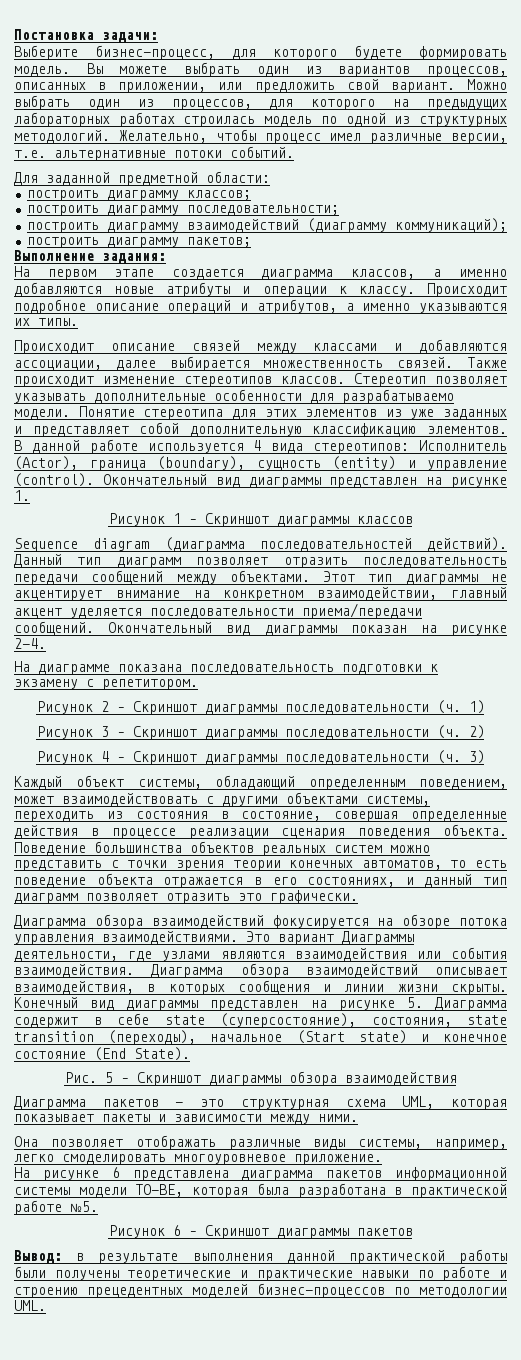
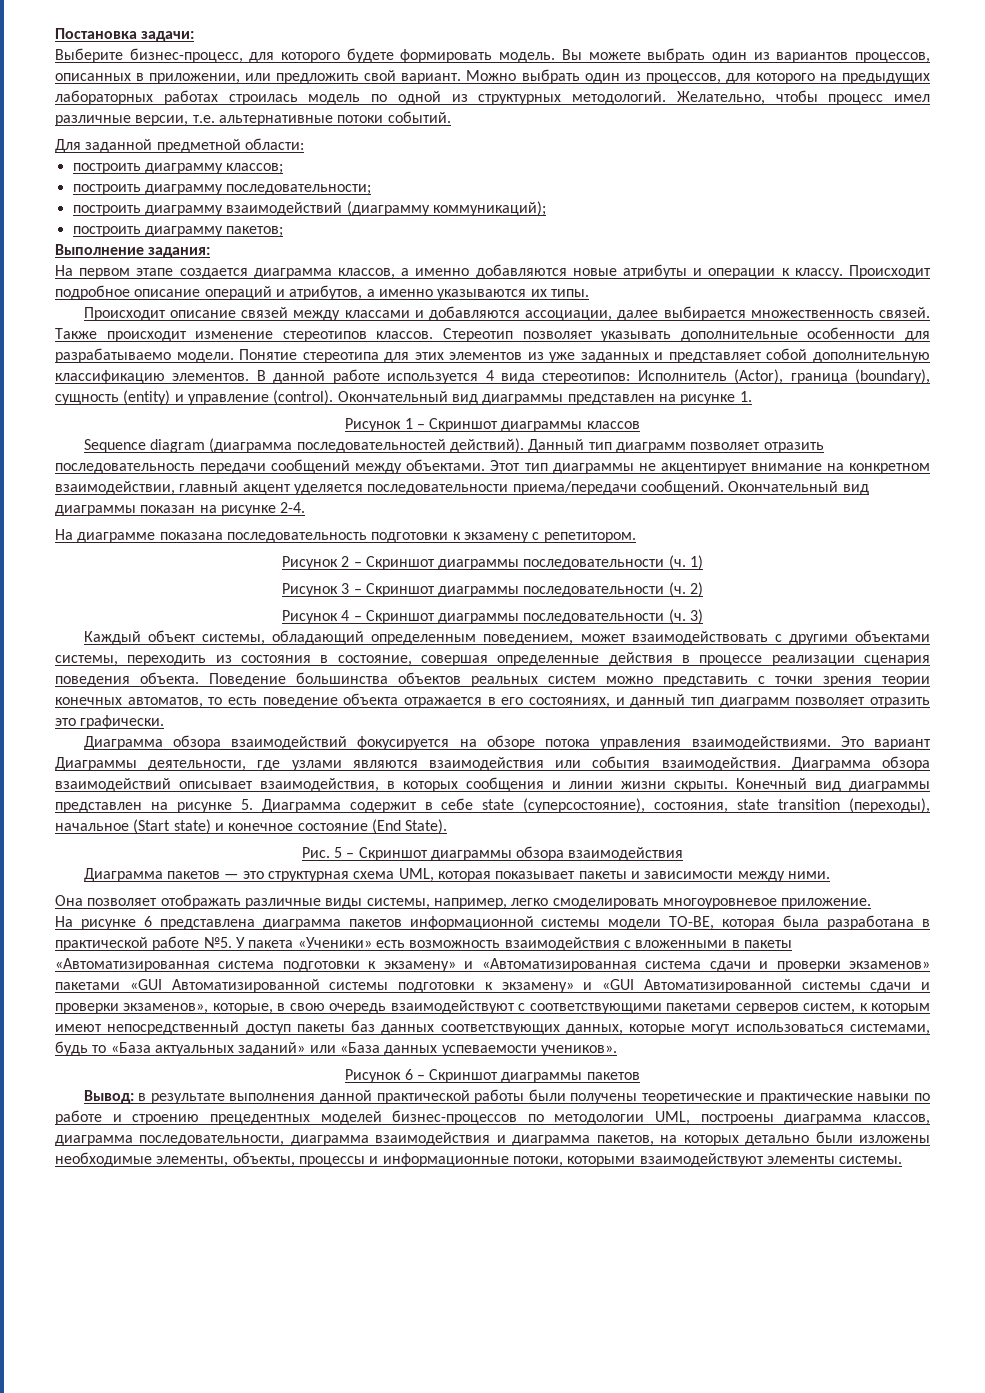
(98, 1206) none -> [235,937,792,951] [55,958,931,972] [55,979,930,993] [55,1000,930,1014] [55,1020,930,1035] [55,1041,617,1056] У пакета «Ученики» есть возможность взаимодействия с вложенными в пакеты «Автоматизированная система подготовки к экзамену» и «Автоматизированная система сдачи и проверки экзаменов» пакетами «GUI Автоматизированной системы подготовки к экзамену» и «GUI Автоматизированной системы сдачи и проверки экзаменов», которые, в свою очередь взаимодействуют с соответствующими пакетами серверов систем, к которым имеют непосредственный доступ пакеты баз данных соответствующих данных, которые могут использоваться системами, будь то «База актуальных заданий» или «База данных успеваемости учеников».
[14,1300,46,1311] UML. -> [655,1111,930,1125] [55,1131,931,1146] [55,1152,903,1167] UML, построены диаграмма классов, диаграмма последовательности, диаграмма взаимодействия и диаграмма пакетов, на которых детально были изложены необходимые элементы, объекты, процессы и информационные потоки, которыми взаимодействуют элементы системы.

